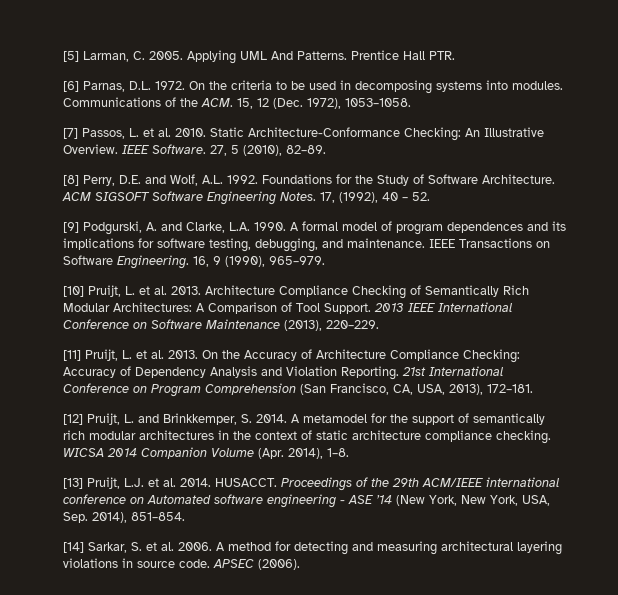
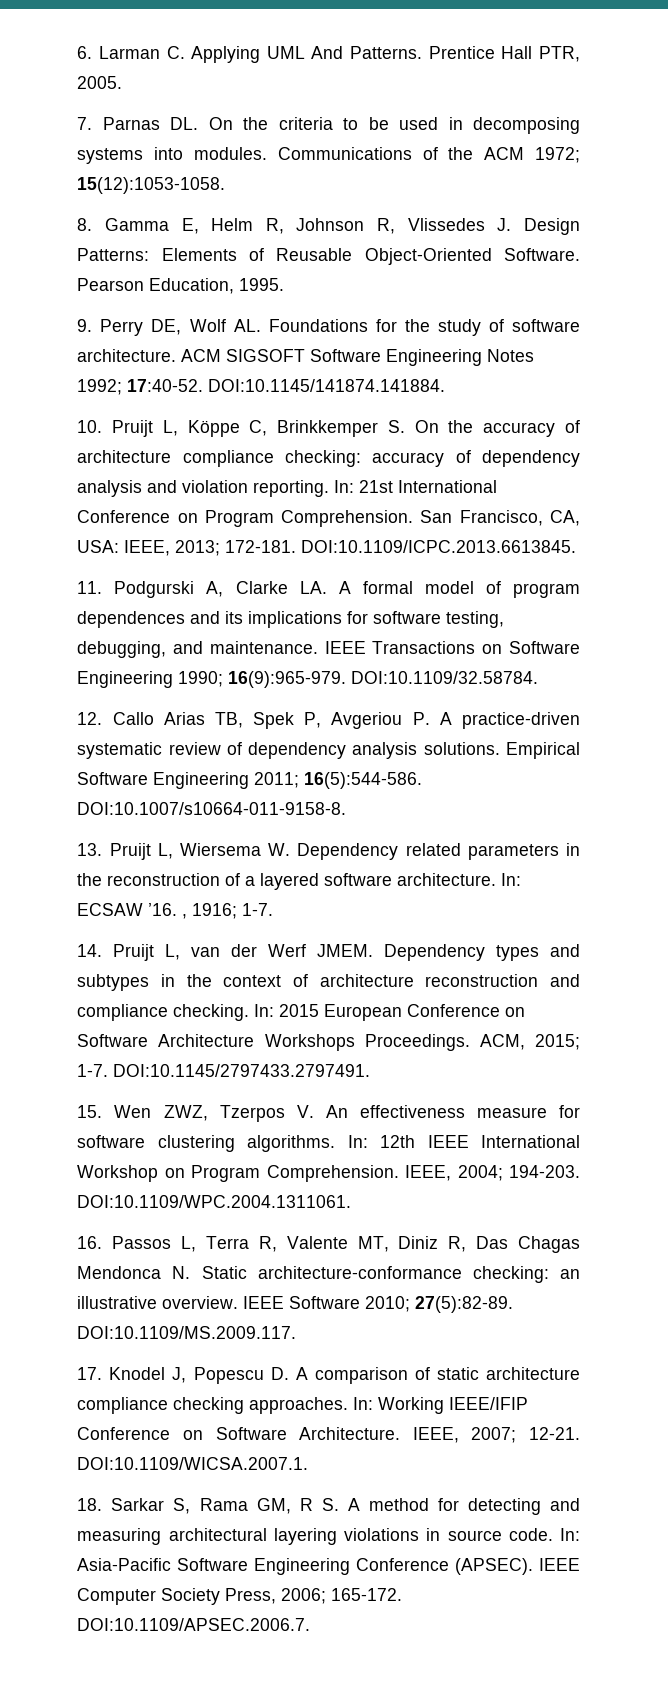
[63,51,184,62] [5] Larman, C. 2005. -> [77,46,185,59] 6. Larman C.
[429,51,456,60] [63,81,186,92] PTR. // [6] Parnas, D.L. 1972. -> [539,46,581,62] [77,76,123,89] [77,117,199,130] PTR, 2005. // 7. Parnas DL.
[201,98,412,109] [63,127,545,141] [63,144,327,156] [63,174,556,186] [62,191,431,205] [63,221,287,235] ACM. 15, 12 (Dec. 1972), 1053–1058. // [7] Passos, L. et al. 2010. Static Architecture-Conformance Checking: An Illustrative Overview. IEEE Software. 27, 5 (2010), 82–89. // [8] Perry, D.E. and Wolf, A.L. 1992. Foundations for the Study of Software Architecture. ACM SIGSOFT Software Engineering Notes. 17, (1992), 40 – 52. // [9] Podgurski, A. and Clarke, L.A. 1990. -> [484,147,581,163] [77,177,226,194] [77,218,581,235] [77,248,580,265] [77,278,285,294] [77,319,581,336] [77,349,535,366] [77,379,446,395] [77,420,580,437] [77,450,580,467] [77,480,498,497] [77,510,580,527] [77,540,577,556] [77,581,327,598] ACM 1972; 15(12):1053-1058. // 8. Gamma E, Helm R, Johnson R, Vlissedes J. Design Patterns: Elements of Reusable Object-Oriented Software. Pearson Education, 1995. // 9. Perry DE, Wolf AL. Foundations for the study of software architecture. ACM SIGSOFT Software Engineering Notes 1992; 17:40-52. DOI:10.1145/141874.141884. // 10. Pruijt L, Köppe C, Brinkkemper S. On the accuracy of architecture compliance checking: accuracy of dependency analysis and violation reporting. In: 21st International Conference on Program Comprehension. San Francisco, CA, USA: IEEE, 2013; 172-181. DOI:10.1109/ICPC.2013.6613845. // 11. Podgurski A, Clarke LA.
[117,255,326,269] [63,285,530,299] [63,302,514,314] [63,319,380,331] [63,349,521,363] [63,366,505,380] [63,383,534,397] [63,413,546,425] [63,430,552,444] [63,447,350,459] [63,477,561,491] [63,494,551,508] [63,512,186,523] [63,542,213,553] Engineering. 16, 9 (1990), 965–979. // [10] Pruijt, L. et al. 2013. Architecture Compliance Checking of Semantically Rich Modular Architectures: A Comparison of Tool Support. 2013 IEEE International Conference on Software Maintenance (2013), 220–229. // [11] Pruijt, L. et al. 2013. On the Accuracy of Architecture Compliance Checking: Accuracy of Dependency Analysis and Violation Reporting. 21st International Conference on Program Comprehension (San Francisco, CA, USA, 2013), 172–181. // [12] Pruijt, L. and Brinkkemper, S. 2014. A metamodel for the support of semantically rich modular architectures in the context of static architecture compliance checking. WICSA 2014 Companion Volume (Apr. 2014), 1–8. // [13] Pruijt, L.J. et al. 2014. HUSACCT. Proceedings of the 29th ACM/IEEE international conference on Automated software engineering - ASE ’14 (New York, New York, USA, Sep. 2014), 851–854. // [14] Sarkar, S. et al. 2006. -> [77,671,539,688] [77,712,581,729] [77,742,580,759] [77,772,423,789] [77,802,347,815] [77,843,580,860] [77,873,522,890] [77,903,274,919] [77,944,580,961] [77,974,580,991] [77,1004,526,1021] [77,1034,580,1051] [77,1064,371,1077] [77,1105,580,1122] [77,1135,580,1152] [77,1165,580,1182] [77,1195,352,1208] [77,1236,580,1253] [77,1266,580,1283] [77,1296,514,1313] [77,1326,297,1339] [77,1367,580,1384] [77,1397,529,1414] [77,1427,581,1443] [77,1457,309,1470] [77,1498,339,1514] Engineering 1990; 16(9):965-979. DOI:10.1109/32.58784. // 12. Callo Arias TB, Spek P, Avgeriou P. A practice-driven systematic review of dependency analysis solutions. Empirical Software Engineering 2011; 16(5):544-586. DOI:10.1007/s10664-011-9158-8. // 13. Pruijt L, Wiersema W. Dependency related parameters in the reconstruction of a layered software architecture. In: ECSAW ’16. , 1916; 1-7. // 14. Pruijt L, van der Werf JMEM. Dependency types and subtypes in the context of architecture reconstruction and compliance checking. In: 2015 European Conference on Software Architecture Workshops Proceedings. ACM, 2015; 1-7. DOI:10.1145/2797433.2797491. // 15. Wen ZWZ, Tzerpos V. An effectiveness measure for software clustering algorithms. In: 12th IEEE International Workshop on Program Comprehension. IEEE, 2004; 194-203. DOI:10.1109/WPC.2004.1311061. // 16. Passos L, Terra R, Valente MT, Diniz R, Das Chagas Mendonca N. Static architecture-conformance checking: an illustrative overview. IEEE Software 2010; 27(5):82-89. DOI:10.1109/MS.2009.117. // 17. Knodel J, Popescu D. A comparison of static architecture compliance checking approaches. In: Working IEEE/IFIP Conference on Software Architecture. IEEE, 2007; 12-21. DOI:10.1109/WICSA.2007.1. // 18. Sarkar S, Rama GM, R S.
[213,559,301,570] APSEC (2006). -> [560,1528,580,1541] [77,1558,580,1575] [77,1588,403,1605] [77,1618,311,1631] In: Asia-Pacific Software Engineering Conference (APSEC). IEEE Computer Society Press, 2006; 165-172. DOI:10.1109/APSEC.2006.7.

